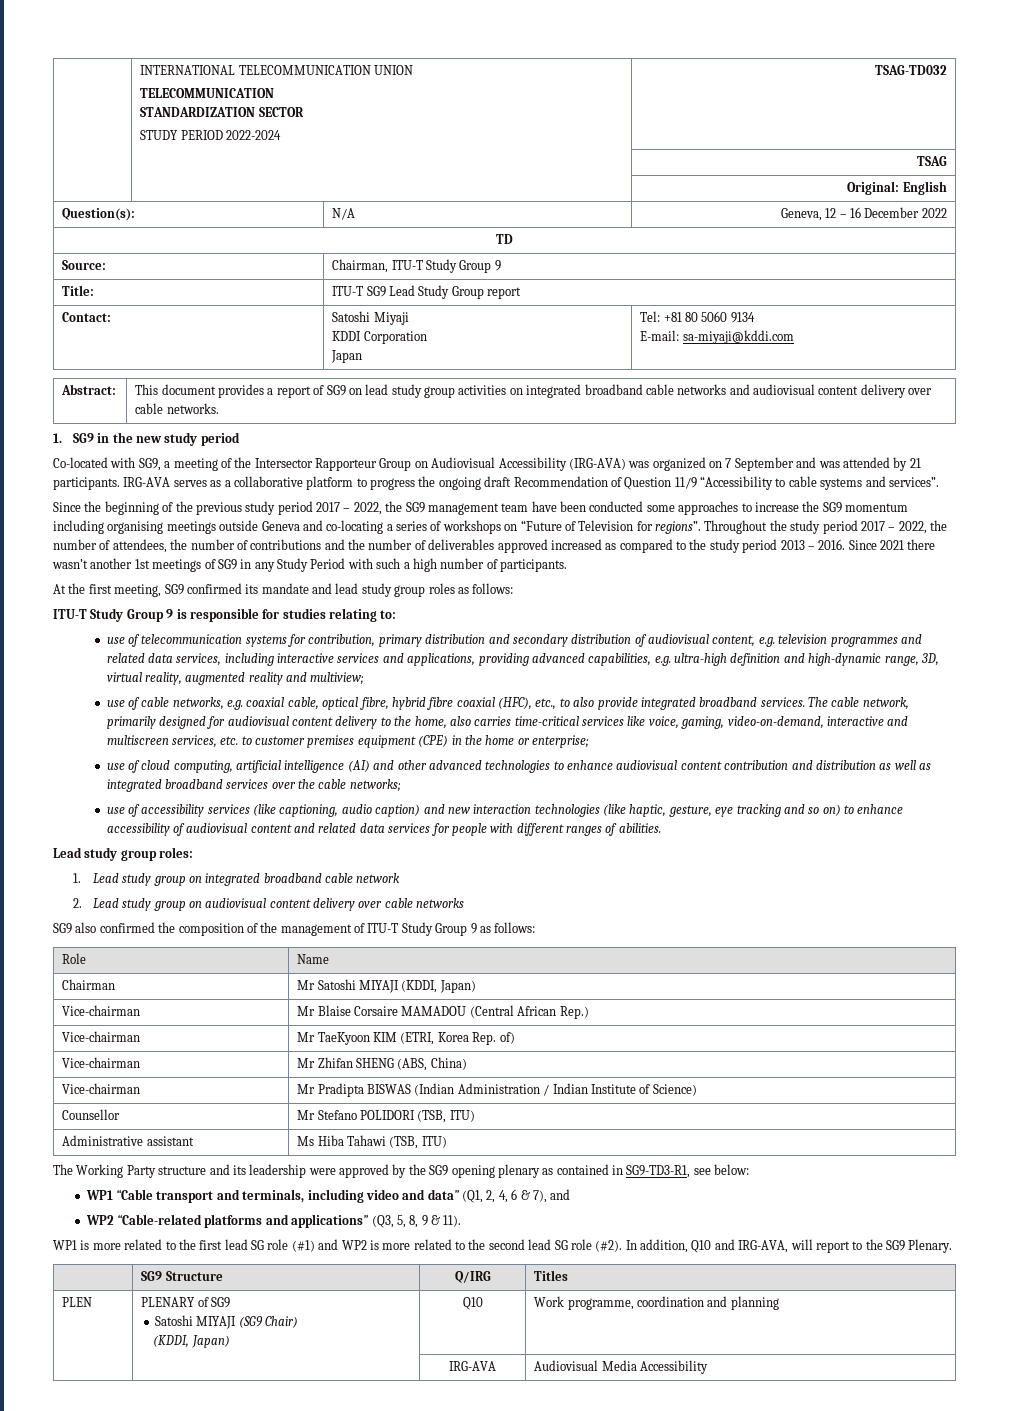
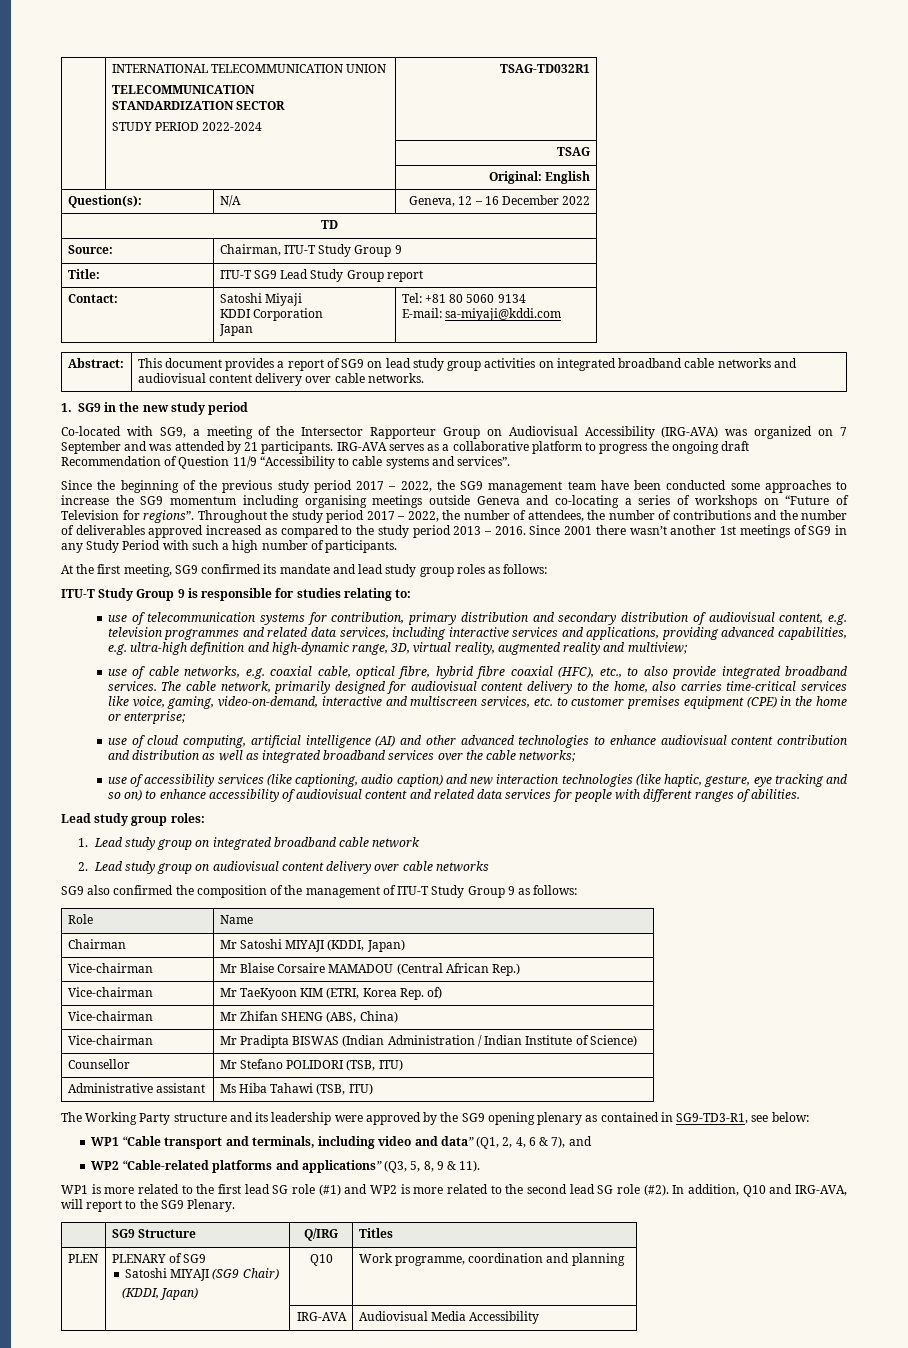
[874,65,947,75] TSAG-TD032 -> [500,64,591,73] TSAG-TD032R1
[880,540,904,550] 2021 -> [564,526,593,535] 2001

